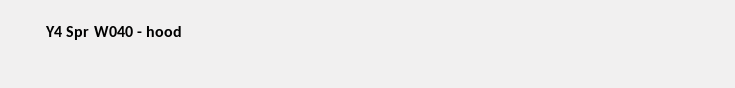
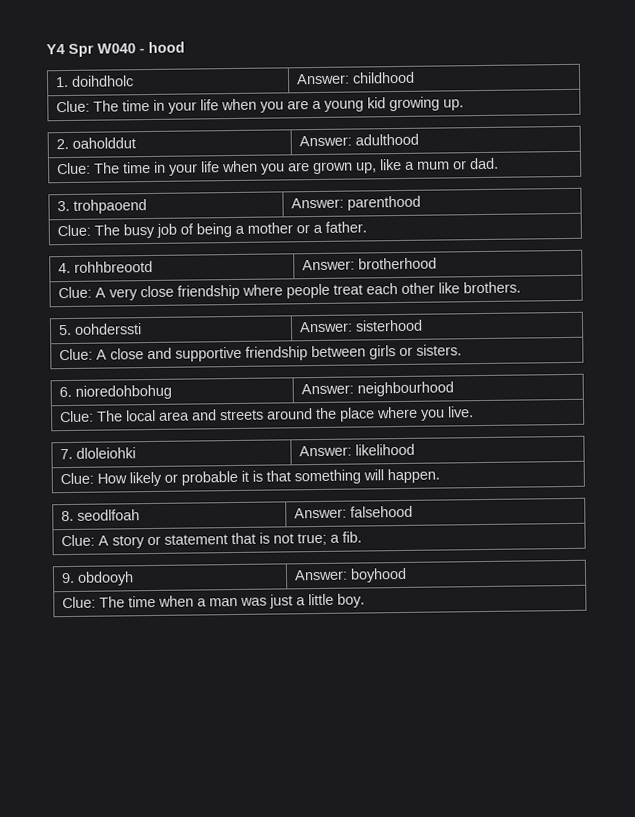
(183, 31) none -> [54,75,134,88] [295,71,415,85] [55,96,464,114] [55,137,136,150] [298,133,419,147] [56,157,499,176] [56,199,147,214] [290,195,421,211] [56,221,367,239] [57,260,153,274] [301,257,437,271] [57,281,521,301] [57,323,142,336] [298,319,423,333] [58,344,462,362] [58,384,172,400] [300,381,454,397] [59,406,474,423] [59,447,136,460] [298,443,415,457] [59,468,440,487] [60,509,140,522] [293,505,413,519] [60,531,362,549] [60,571,134,586] [293,567,407,583] [61,593,365,609] // 1. doihdholc | Answer: childhood // Clue: The time in your life when you are a young kid growing up. // 2. oaholddut | Answer: adulthood // Clue: The time in your life when you are grown up, like a mum or dad. // 3. trohpaoend | Answer: parenthood // Clue: The busy job of being a mother or a father. // 4. rohhbreootd | Answer: brotherhood // Clue: A very close friendship where people treat each other like brothers. // 5. oohderssti | Answer: sisterhood // Clue: A close and supportive friendship between girls or sisters. // 6. nioredohbohug | Answer: neighbourhood // Clue: The local area and streets around the place where you live. // 7. dloleiohki | Answer: likelihood // Clue: How likely or probable it is that something will happen. // 8. seodlfoah | Answer: falsehood // Clue: A story or statement that is not true; a fib. // 9. obdooyh | Answer: boyhood // Clue: The time when a man was just a little boy.

